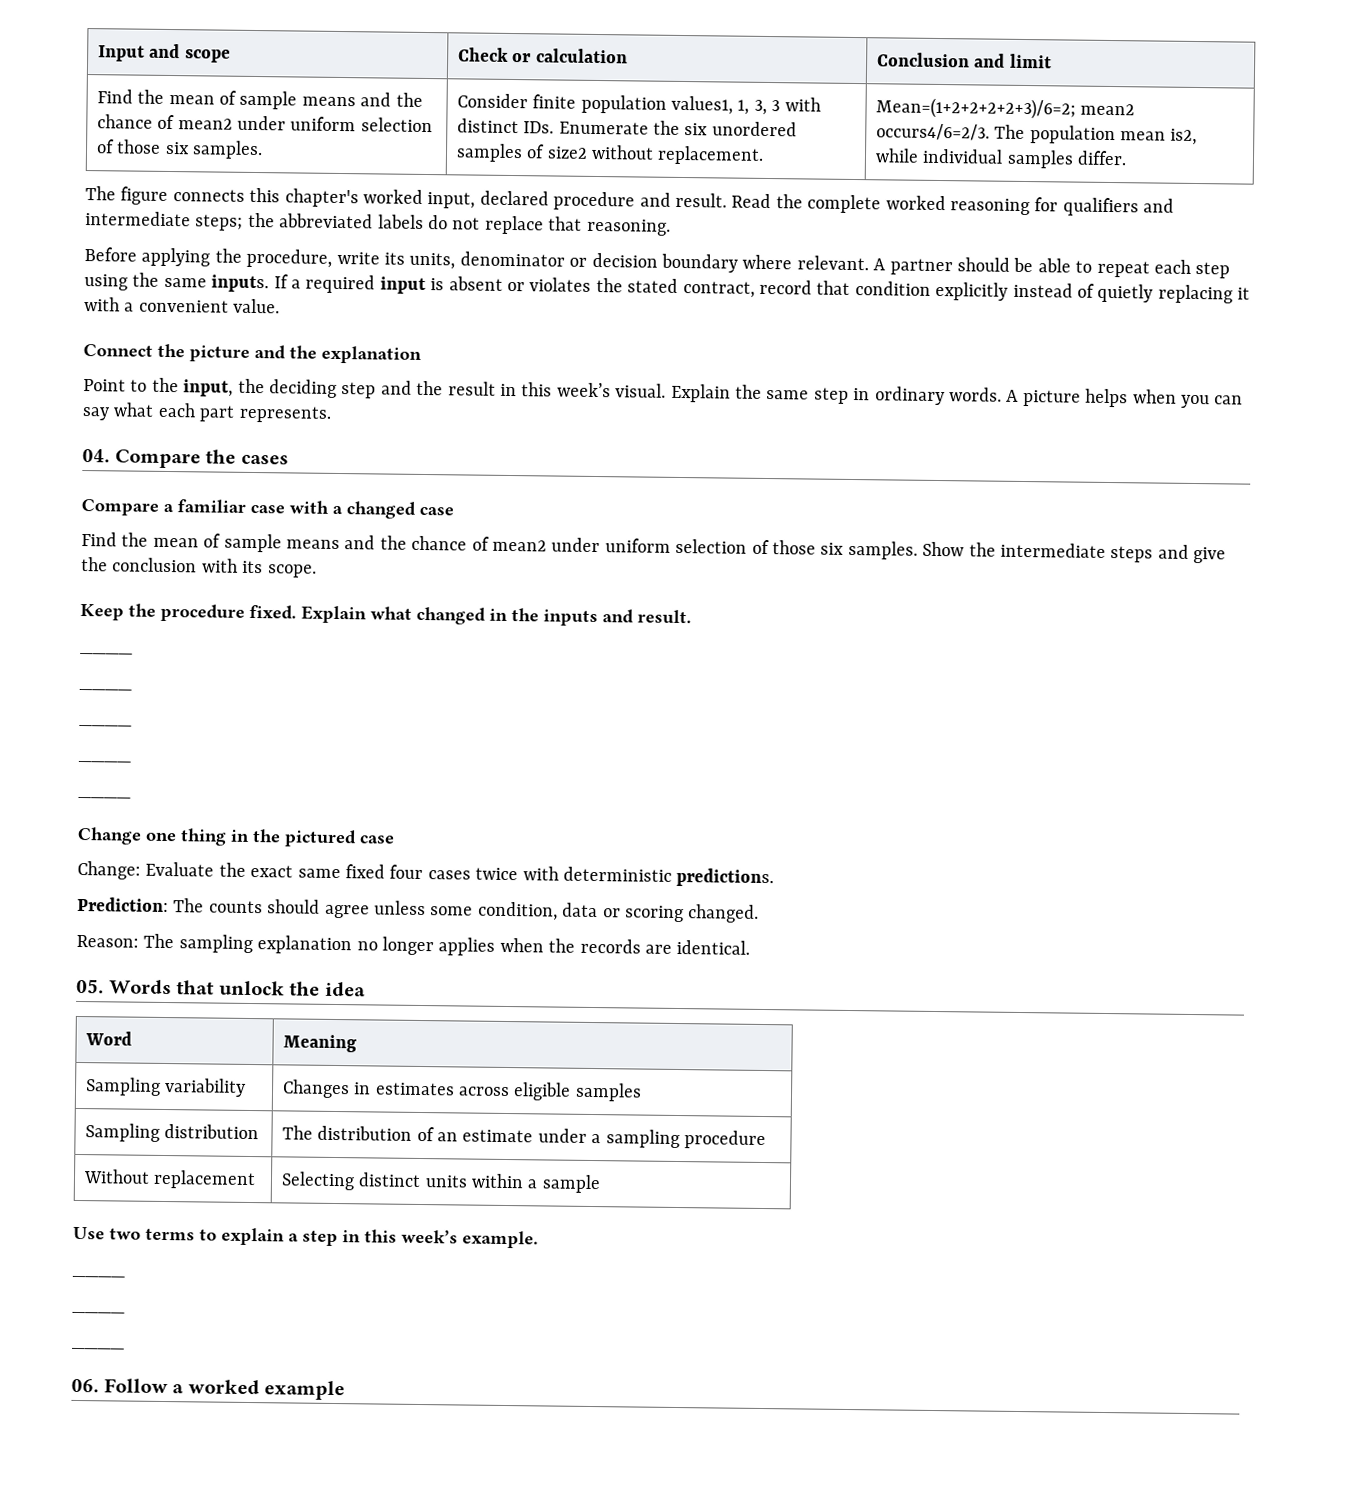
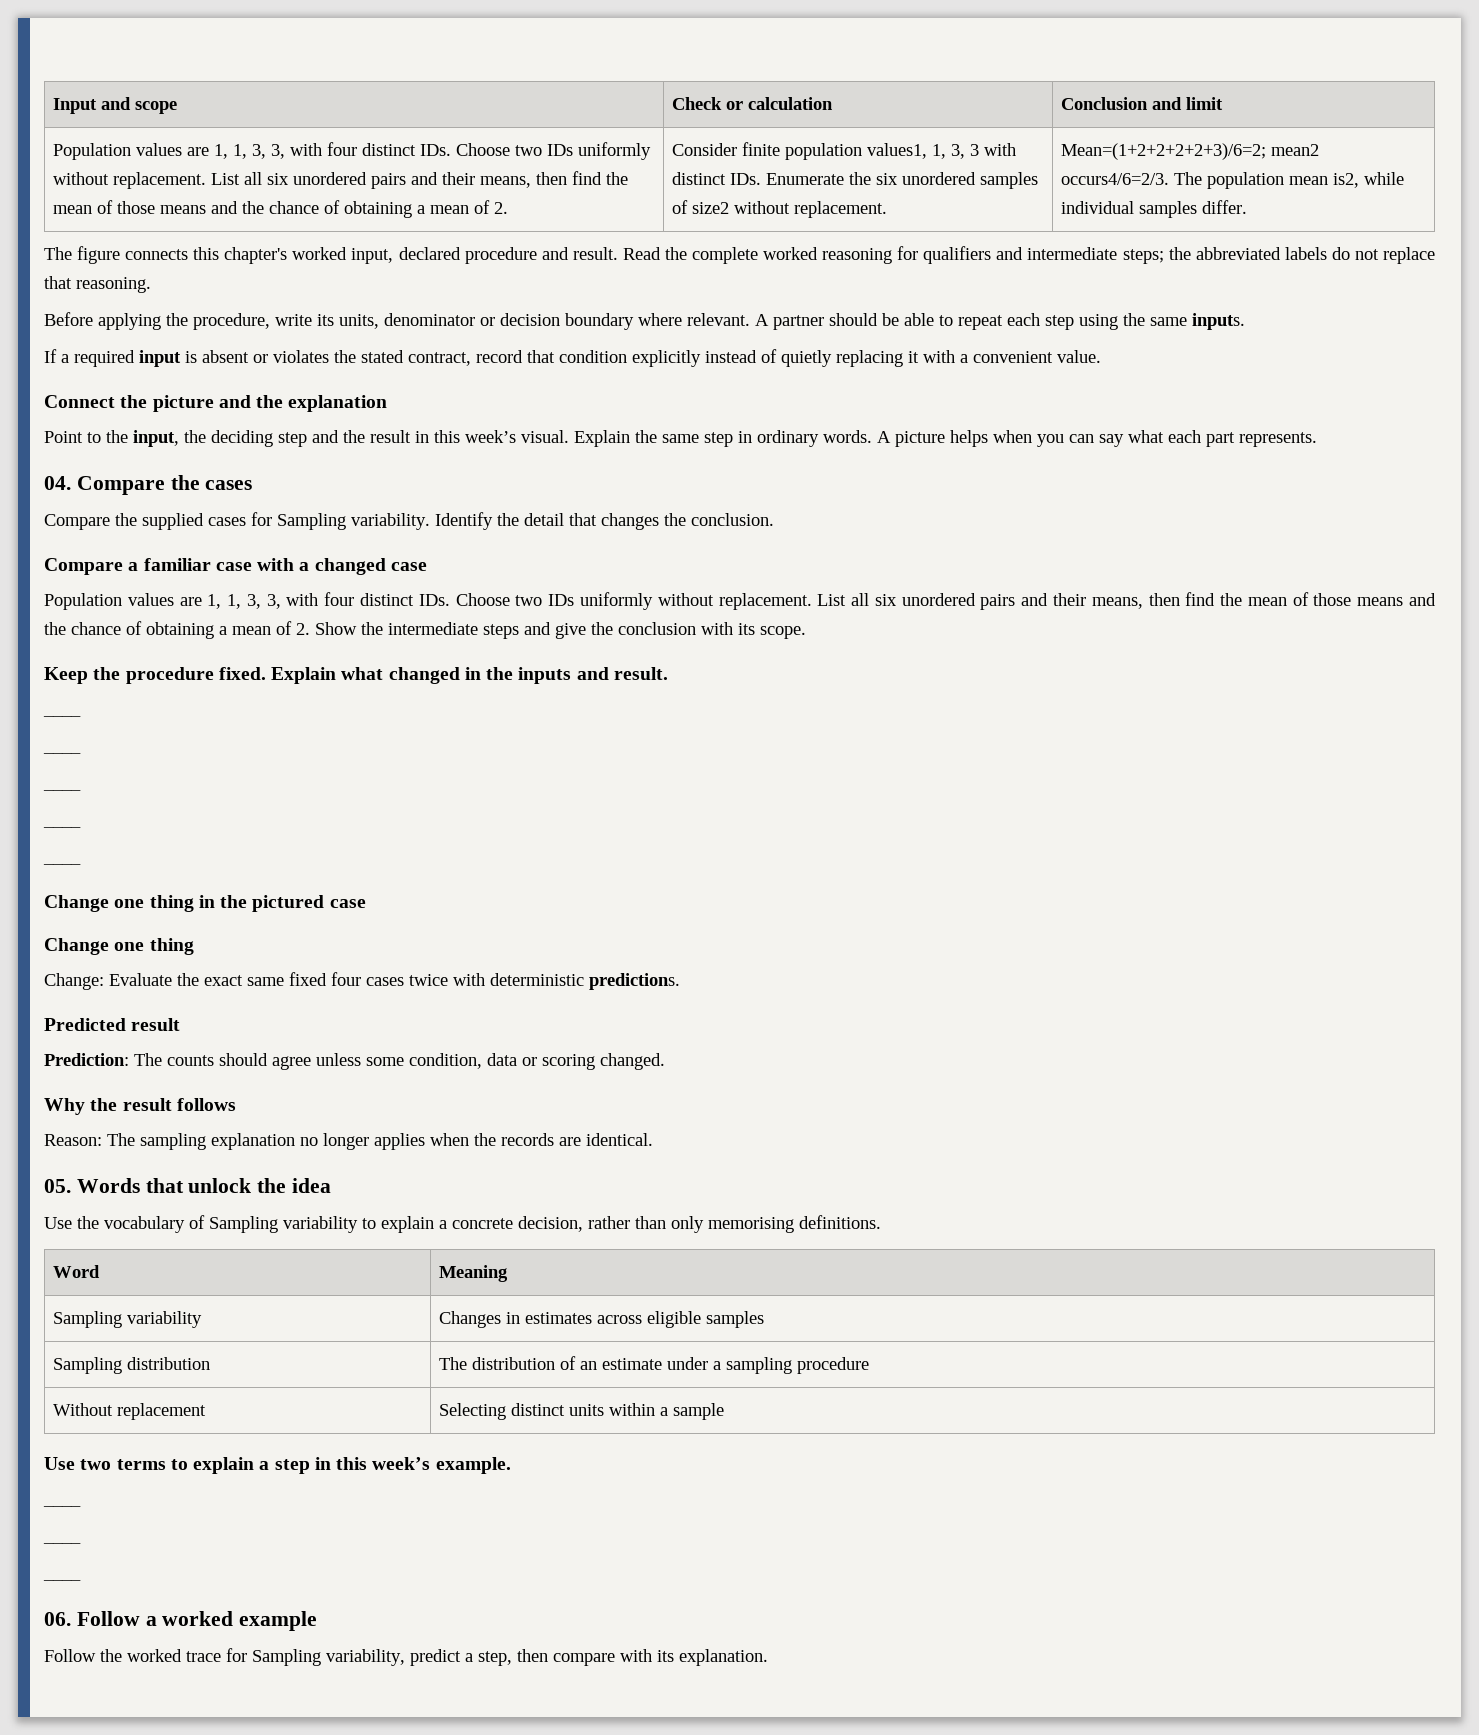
[96,89,423,110] [96,114,433,133] [95,139,264,160] Find the mean of sample means and the chance of mean2 under uniform selection of those six samples. -> [52,142,651,160] [52,171,628,189] [52,200,508,218] Population values are 1, 1, 3, 3, with four distinct IDs. Choose two IDs uniformly without replacement. List all six unordered pairs and their means, then find the mean of those means and the chance of obtaining a mean of 2.
(270, 283) none -> (1245, 321) //
(289, 459) none -> [44,512,774,530] // Compare the supplied cases for Sampling variability. Identify the detail that changes the conclusion.
[81,531,918,560] Find the mean of sample means and the chance of mean2 under uniform selection of those six samples. -> [44,592,1436,610] [44,621,310,639] Population values are 1, 1, 3, 3, with four distinct IDs. Choose two IDs uniformly without replacement. List all six unordered pairs and their means, then find the mean of those means and the chance of obtaining a mean of 2.
(395, 839) none -> [44,938,194,955] // Change one thing
(775, 877) none -> [44,1018,181,1031] // Predicted result
(760, 913) none -> [44,1098,236,1115] // Why the result follows
(366, 989) none -> [44,1215,881,1233] // Use the vocabulary of Sampling variability to explain a concrete decision, rather than only memorising definitions.
(346, 1390) none -> [44,1648,768,1666] // Follow the worked trace for Sampling variability, predict a step, then compare with its explanation.

